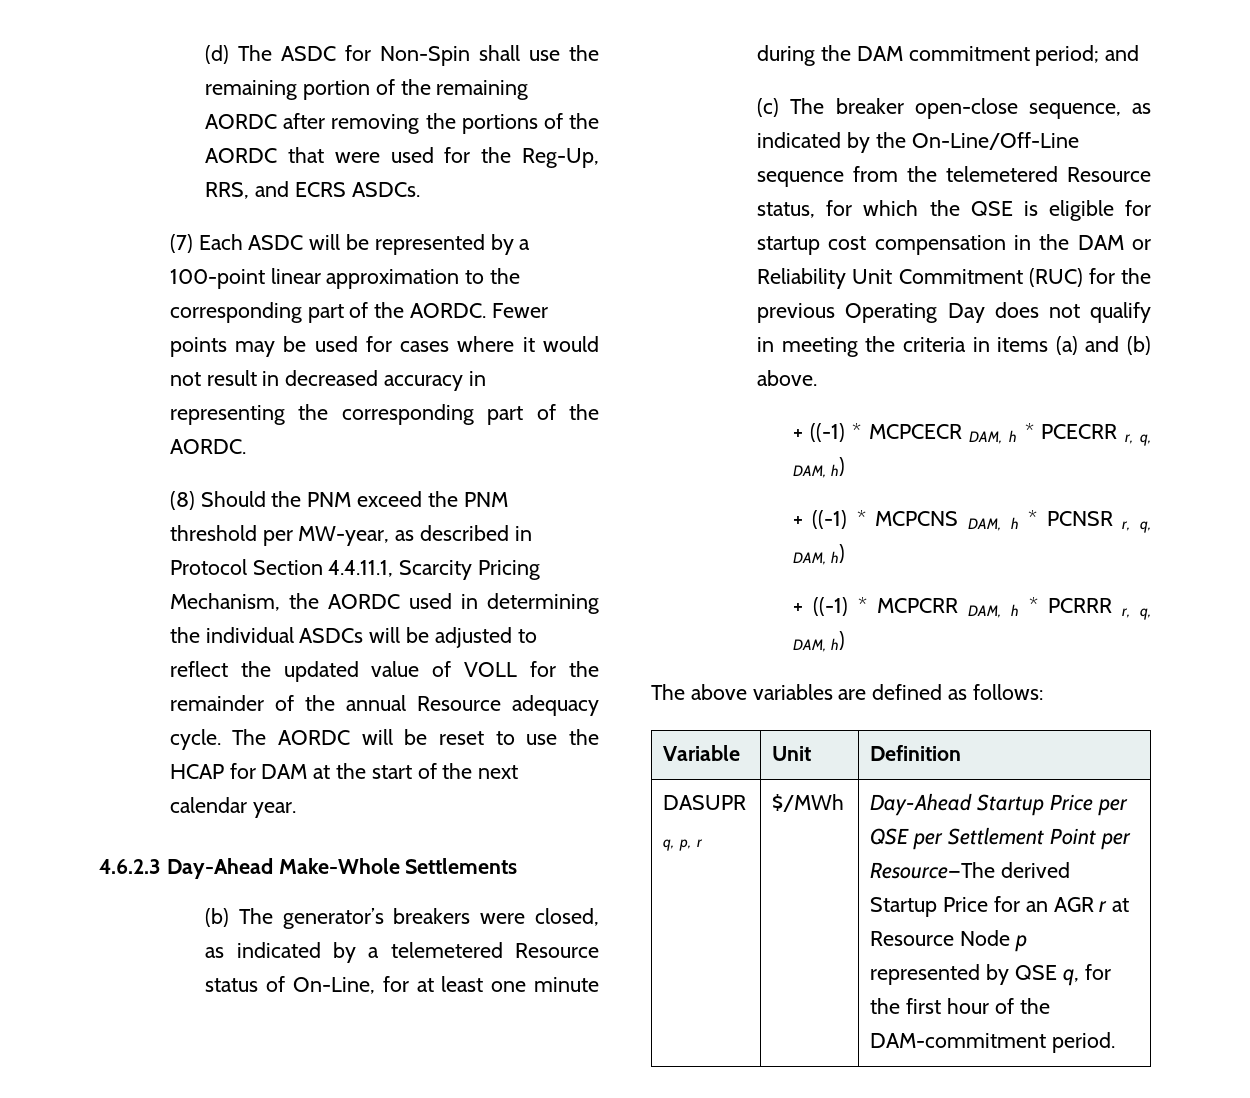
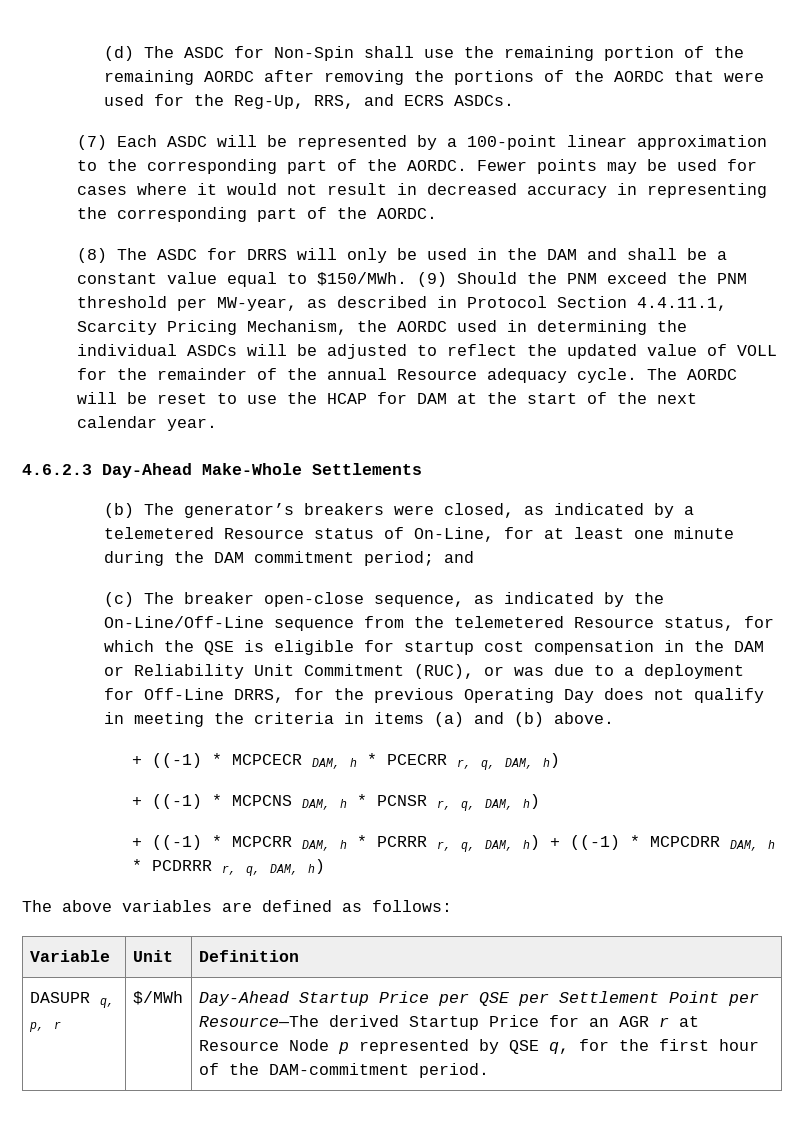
(195, 500) none -> [116,248,727,263] [76,272,447,287] The ASDC for DRRS will only be used in the DAM and shall be a constant value equal to $150/MWh. (9)
[1028,268,1083,287] (RUC) -> [414,664,745,679] [104,688,285,703] (RUC), or was due to a deployment for Off-Line DRRS,
(846, 640) none -> [549,835,775,851] [131,859,325,876] + ((-1) * MCPCDRR DAM, h * PCDRRR r, q, DAM, h)

